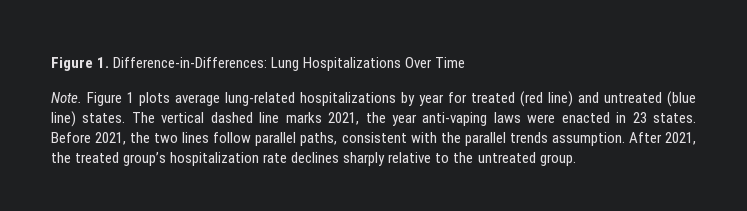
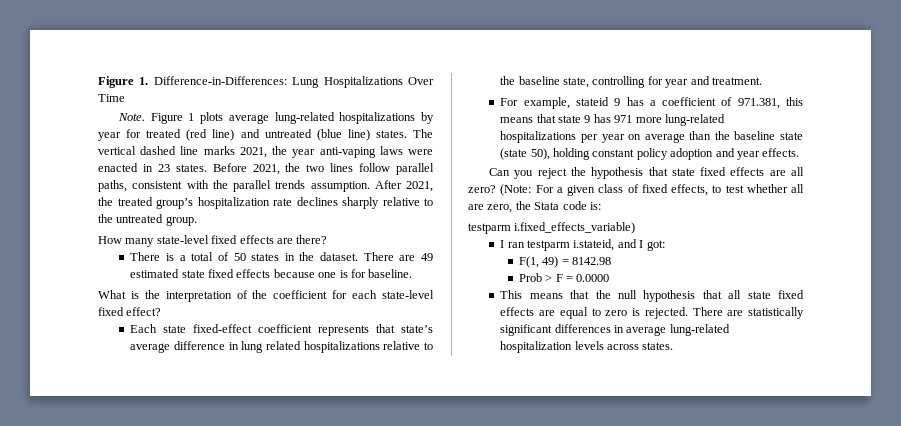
(576, 160) none -> [98,235,328,247] [130,252,433,261] [130,269,413,278] [98,290,434,302] [98,307,162,316] [130,324,433,336] [130,341,433,353] [500,76,762,88] [500,97,803,109] [500,114,725,126] [500,131,803,143] [500,148,800,160] [489,167,804,179] [468,184,804,196] [468,201,601,213] [468,222,636,234] [500,239,665,251] [518,256,612,268] [518,273,610,282] [500,290,804,302] [500,307,804,319] [500,324,730,336] [500,341,674,353] // How many state-level fixed effects are there? // There is a total of 50 states in the dataset. There are 49 estimated state fixed effects because one is for baseline. // What is the interpretation of the coefficient for each state-level fixed effect? // Each state fixed-effect coefficient represents that state’s average difference in lung related hospitalizations relative to the baseline state, controlling for year and treatment. // For example, stateid 9 has a coefficient of 971.381, this means that state 9 has 971 more lung-related hospitalizations per year on average than the baseline state (state 50), holding constant policy adoption and year effects. // Can you reject the hypothesis that state fixed effects are all zero? (Note: For a given class of fixed effects, to test whether all are zero, the Stata code is: // testparm i.fixed_effects_variable) // I ran testparm i.stateid, and I got: // F(1, 49) = 8142.98 // Prob > F = 0.0000 // This means that the null hypothesis that all state fixed effects are equal to zero is rejected. There are statistically significant differences in average lung-related hospitalization levels across states.

